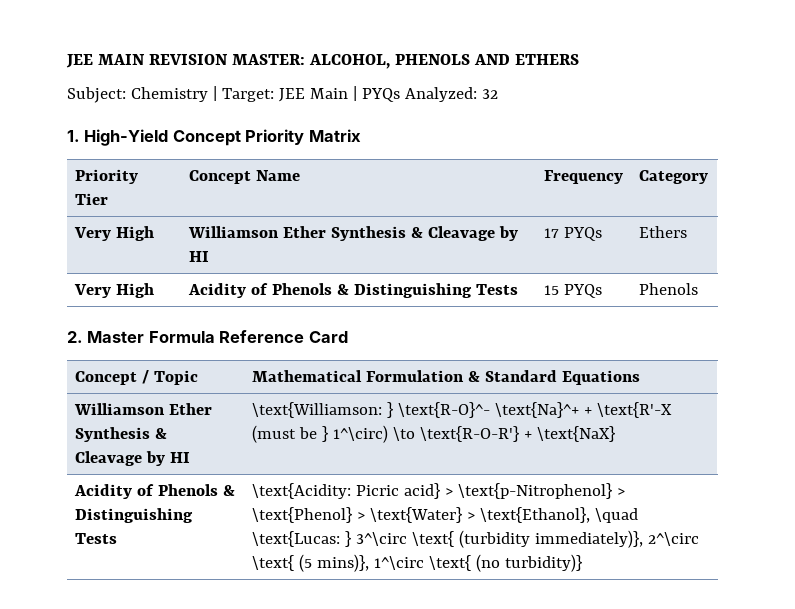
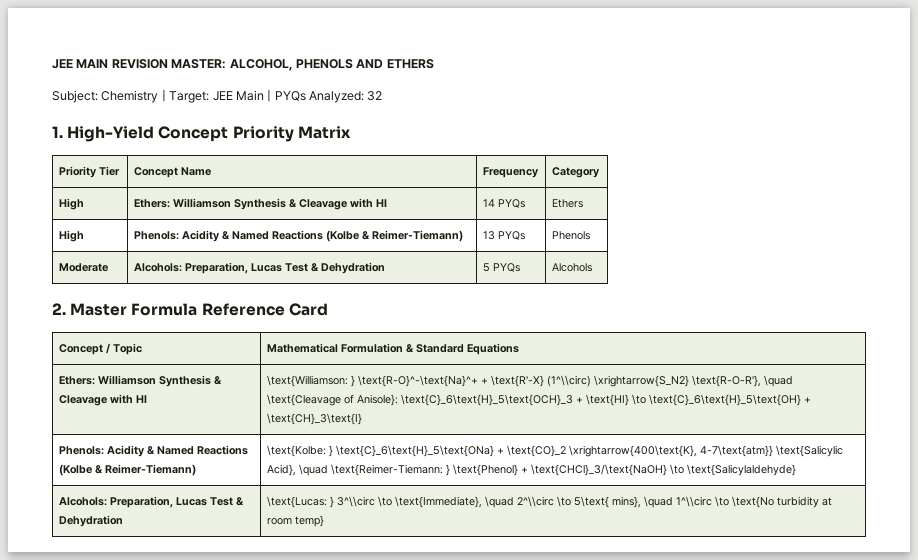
[73,226,154,241] [187,226,518,241] [188,251,209,262] [543,228,559,238] Very High | Williamson Ether Synthesis & Cleavage by HI | 17 -> [58,198,84,210] [133,198,387,210] [482,199,495,207] High | Ethers: Williamson Synthesis & Cleavage with HI | 14
[73,283,154,298] [187,283,518,298] [543,284,602,298] [638,283,698,295] Very High | Acidity of Phenols & Distinguishing Tests | 15 PYQs | Phenols -> [58,230,84,242] [133,230,463,242] [482,231,525,240] [551,231,590,240] [58,263,108,272] [133,262,385,274] [482,263,520,272] [551,263,592,272] High | Phenols: Acidity & Named Reactions (Kolbe & Reimer-Tiemann) | 13 PYQs | Phenols // Moderate | Alcohols: Preparation, Lucas Test & Dehydration | 5 PYQs | Alcohols
[73,403,212,415] [74,427,167,442] [74,451,165,466] Williamson Ether Synthesis & Cleavage by -> [58,375,222,387] [58,394,133,406] Ethers: Williamson Synthesis & Cleavage with
[397,402,672,418] [251,425,615,443] [73,484,235,499] [74,508,193,523] [74,533,117,544] [251,483,625,499] [251,507,638,523] [251,530,699,548] [251,554,582,572] \text{R-O}^- \text{Na}^+ + \text{R'-X (must be } 1^\circ) \to \text{R-O-R'} + \text{NaX} // Acidity of Phenols & Distinguishing Tests | \text{Acidity: Picric acid} > \text{p-Nitrophenol} > \text{Phenol} > \text{Water} > \text{Ethanol}, \quad \text{Lucas: } 3^\circ \text{ (turbidity immediately)}, 2^\circ \text{ (5 mins)}, 1^\circ \text{ (no turbidity)} -> [357,375,793,387] [266,394,811,406] [266,413,362,425] [58,445,248,457] [58,464,196,476] [266,445,843,457] [266,464,796,476] [58,496,244,508] [58,515,123,527] [266,496,832,508] [266,515,324,527] \text{R-O}^-\text{Na}^+ + \text{R'-X} (1^\\circ) \xrightarrow{S_N2} \text{R-O-R'}, \quad \text{Cleavage of Anisole}: \text{C}_6\text{H}_5\text{OCH}_3 + \text{HI} \to \text{C}_6\text{H}_5\text{OH} + \text{CH}_3\text{I} // Phenols: Acidity & Named Reactions (Kolbe & Reimer-Tiemann) | \text{Kolbe: } \text{C}_6\text{H}_5\text{ONa} + \text{CO}_2 \xrightarrow{400\text{K}, 4-7\text{atm}} \text{Salicylic Acid}, \quad \text{Reimer-Tiemann: } \text{Phenol} + \text{CHCl}_3/\text{NaOH} \to \text{Salicylaldehyde} // Alcohols: Preparation, Lucas Test & Dehydration | \text{Lucas: } 3^\\circ \to \text{Immediate}, \quad 2^\\circ \to 5\text{ mins}, \quad 1^\\circ \to \text{No turbidity at room temp}

